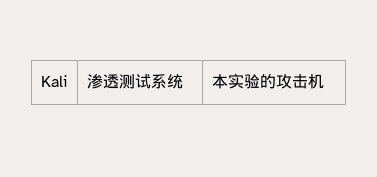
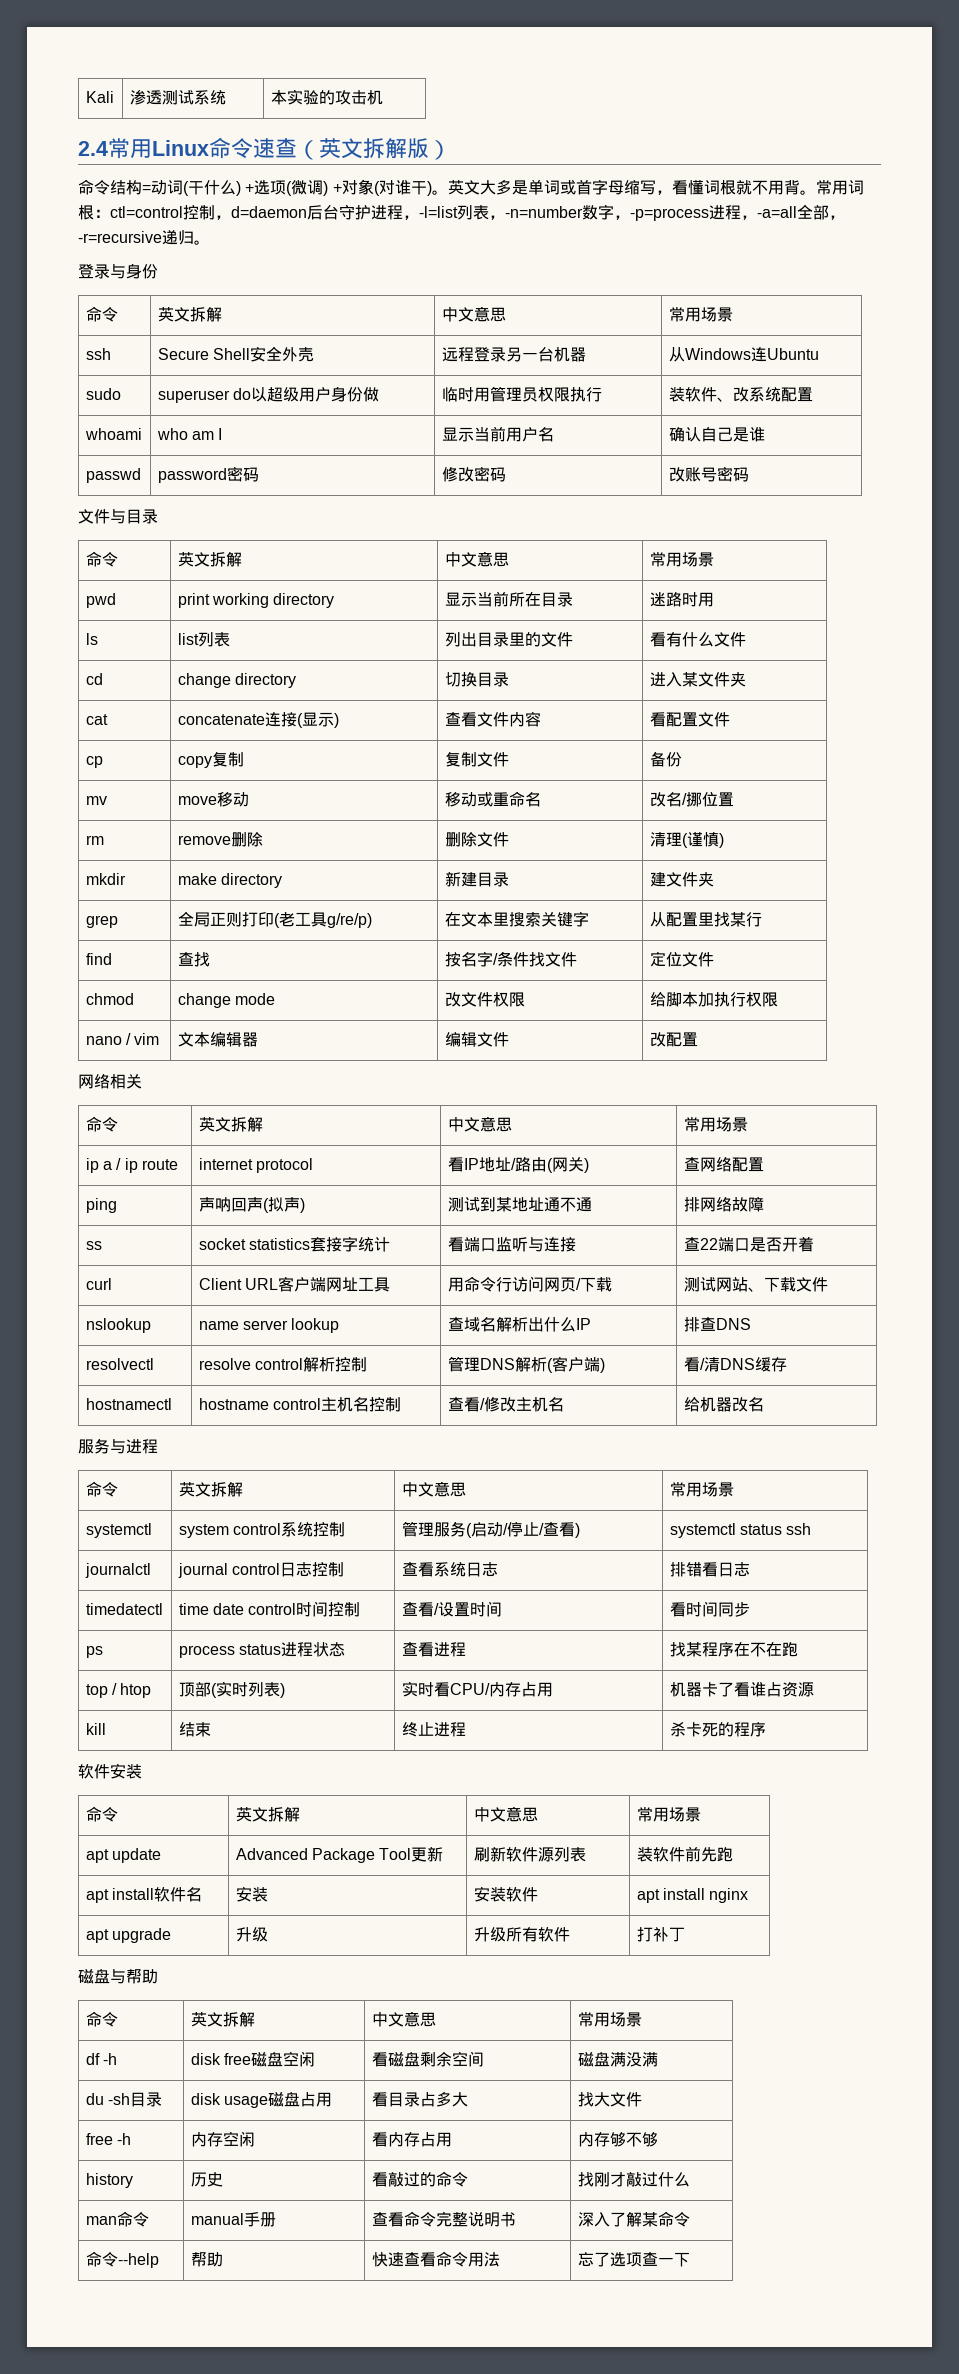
(324, 81) none -> [78,137,451,160] [78,179,864,196] [78,204,845,221] [78,230,210,245] [78,263,158,279] [85,306,118,322] [157,307,222,322] [441,306,506,322] [668,307,733,322] [85,348,111,360] [157,346,315,362] [441,347,586,362] [668,347,819,362] [85,388,121,400] [157,386,380,403] [441,386,602,402] [668,386,813,402] [84,428,142,440] [156,428,223,440] [441,426,554,442] [668,427,765,442] [85,468,141,483] [157,466,259,483] [441,466,506,482] [668,466,749,482] [78,509,158,524] [85,551,118,567] [177,552,242,567] [444,551,509,567] [649,552,714,567] [85,593,116,608] [177,593,335,608] [444,591,573,607] [649,592,714,607] [85,633,98,645] [177,632,230,647] [444,632,573,647] [649,632,746,647] [85,673,103,685] [177,673,297,688] [444,672,509,687] [649,672,746,687] [85,714,108,725] [177,712,339,728] [444,711,541,727] [649,712,730,727] [85,756,103,768] [177,752,244,768] [444,752,509,767] [649,751,682,767] [85,796,107,805] [177,792,249,807] [444,791,541,807] [649,792,734,807] [85,835,104,845] [177,832,263,847] [444,832,509,847] [649,832,724,848] [85,873,126,885] [177,873,283,888] [444,871,509,887] [649,872,714,887] [85,915,118,928] [177,911,372,928] [444,911,589,927] [649,912,762,927] [85,953,112,965] [177,952,210,967] [444,951,577,967] [649,951,714,967] [85,993,134,1005] [177,993,276,1008] [444,992,525,1007] [649,991,778,1007] [85,1033,160,1045] [177,1032,258,1047] [444,1032,509,1047] [649,1032,698,1047] [78,1074,142,1089] [85,1116,118,1132] [198,1117,263,1132] [447,1116,512,1132] [683,1117,748,1132] [85,1158,179,1173] [198,1158,314,1173] [447,1157,589,1173] [683,1157,764,1172] [85,1198,117,1213] [198,1197,305,1213] [447,1197,592,1212] [683,1196,764,1212] [85,1241,102,1250] [198,1236,391,1252] [447,1237,576,1252] [683,1236,814,1252] [85,1278,112,1290] [198,1276,391,1292] [447,1276,612,1292] [683,1277,828,1292] [85,1318,151,1333] [198,1318,340,1333] [447,1317,591,1332] [683,1317,751,1332] [85,1358,154,1370] [198,1357,368,1372] [447,1356,605,1373] [683,1357,787,1372] [85,1398,172,1410] [198,1397,402,1412] [447,1396,564,1412] [683,1396,764,1412] [78,1438,158,1454] [85,1481,118,1497] [178,1482,243,1497] [401,1481,466,1497] [669,1482,734,1497] [85,1523,152,1538] [178,1522,346,1538] [401,1521,580,1538] [669,1523,812,1538] [84,1563,151,1578] [177,1562,345,1578] [401,1562,498,1577] [669,1562,750,1577] [85,1603,163,1615] [178,1601,361,1617] [401,1601,502,1617] [669,1601,750,1617] [85,1646,103,1658] [178,1642,346,1658] [401,1642,466,1657] [669,1642,798,1657] [85,1683,152,1698] [178,1681,285,1698] [401,1681,553,1697] [669,1682,814,1697] [85,1723,106,1735] [178,1722,211,1737] [401,1722,466,1737] [669,1721,766,1737] [78,1763,142,1779] [85,1806,118,1822] [235,1807,300,1822] [473,1806,538,1822] [636,1807,701,1822] [85,1848,162,1863] [235,1846,444,1863] [473,1846,586,1862] [636,1846,733,1862] [85,1886,203,1903] [235,1886,268,1902] [473,1886,538,1902] [636,1888,749,1903] [85,1928,172,1943] [235,1927,268,1942] [473,1926,570,1942] [636,1927,685,1942] [78,1969,158,1984] [85,2011,118,2027] [190,2012,255,2027] [371,2011,436,2027] [577,2012,642,2027] [85,2053,118,2065] [190,2051,316,2067] [371,2051,484,2067] [577,2052,658,2067] [85,2092,163,2107] [190,2092,333,2108] [371,2091,468,2107] [577,2092,642,2107] [85,2133,132,2145] [190,2131,255,2147] [371,2132,452,2147] [577,2132,658,2147] [85,2173,133,2188] [190,2172,223,2187] [371,2171,468,2187] [577,2172,690,2187] [85,2211,149,2227] [190,2212,276,2227] [371,2211,516,2227] [577,2211,690,2227] [85,2251,159,2268] [190,2252,223,2267] [371,2251,500,2267] [577,2252,690,2267] // 2.4常用Linux命令速查（英文拆解版） // 命令结构=动词(干什么) +选项(微调) +对象(对谁干)。英文大多是单词或首字母缩写，看懂词根就不用背。常用词根：ctl=control控制，d=daemon后台守护进程，-l=list列表，-n=number数字，-p=process进程，-a=all全部，-r=recursive递归。 // 登录与身份 // 命令 | 英文拆解 | 中文意思 | 常用场景 // ssh | Secure Shell安全外壳 | 远程登录另一台机器 | 从Windows连Ubuntu // sudo | superuser do以超级用户身份做 | 临时用管理员权限执行 | 装软件、改系统配置 // whoami | who am I | 显示当前用户名 | 确认自己是谁 // passwd | password密码 | 修改密码 | 改账号密码 // 文件与目录 // 命令 | 英文拆解 | 中文意思 | 常用场景 // pwd | print working directory | 显示当前所在目录 | 迷路时用 // ls | list列表 | 列出目录里的文件 | 看有什么文件 // cd | change directory | 切换目录 | 进入某文件夹 // cat | concatenate连接(显示) | 查看文件内容 | 看配置文件 // cp | copy复制 | 复制文件 | 备份 // mv | move移动 | 移动或重命名 | 改名/挪位置 // rm | remove删除 | 删除文件 | 清理(谨慎) // mkdir | make directory | 新建目录 | 建文件夹 // grep | 全局正则打印(老工具g/re/p) | 在文本里搜索关键字 | 从配置里找某行 // find | 查找 | 按名字/条件找文件 | 定位文件 // chmod | change mode | 改文件权限 | 给脚本加执行权限 // nano / vim | 文本编辑器 | 编辑文件 | 改配置 // 网络相关 // 命令 | 英文拆解 | 中文意思 | 常用场景 // ip a / ip route | internet protocol | 看IP地址/路由(网关) | 查网络配置 // ping | 声呐回声(拟声) | 测试到某地址通不通 | 排网络故障 // ss | socket statistics套接字统计 | 看端口监听与连接 | 查22端口是否开着 // curl | Client URL客户端网址工具 | 用命令行访问网页/下载 | 测试网站、下载文件 // nslookup | name server lookup | 查域名解析出什么IP | 排查DNS // resolvectl | resolve control解析控制 | 管理DNS解析(客户端) | 看/清DNS缓存 // hostnamectl | hostname control主机名控制 | 查看/修改主机名 | 给机器改名 // 服务与进程 // 命令 | 英文拆解 | 中文意思 | 常用场景 // systemctl | system control系统控制 | 管理服务(启动/停止/查看) | systemctl status ssh // journalctl | journal control日志控制 | 查看系统日志 | 排错看日志 // timedatectl | time date control时间控制 | 查看/设置时间 | 看时间同步 // ps | process status进程状态 | 查看进程 | 找某程序在不在跑 // top / htop | 顶部(实时列表) | 实时看CPU/内存占用 | 机器卡了看谁占资源 // kill | 结束 | 终止进程 | 杀卡死的程序 // 软件安装 // 命令 | 英文拆解 | 中文意思 | 常用场景 // apt update | Advanced Package Tool更新 | 刷新软件源列表 | 装软件前先跑 // apt install软件名 | 安装 | 安装软件 | apt install nginx // apt upgrade | 升级 | 升级所有软件 | 打补丁 // 磁盘与帮助 // 命令 | 英文拆解 | 中文意思 | 常用场景 // df -h | disk free磁盘空闲 | 看磁盘剩余空间 | 磁盘满没满 // du -sh目录 | disk usage磁盘占用 | 看目录占多大 | 找大文件 // free -h | 内存空闲 | 看内存占用 | 内存够不够 // history | 历史 | 看敲过的命令 | 找刚才敲过什么 // man命令 | manual手册 | 查看命令完整说明书 | 深入了解某命令 // 命令--help | 帮助 | 快速查看命令用法 | 忘了选项查一下

